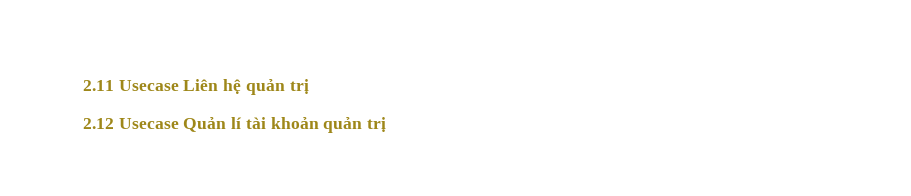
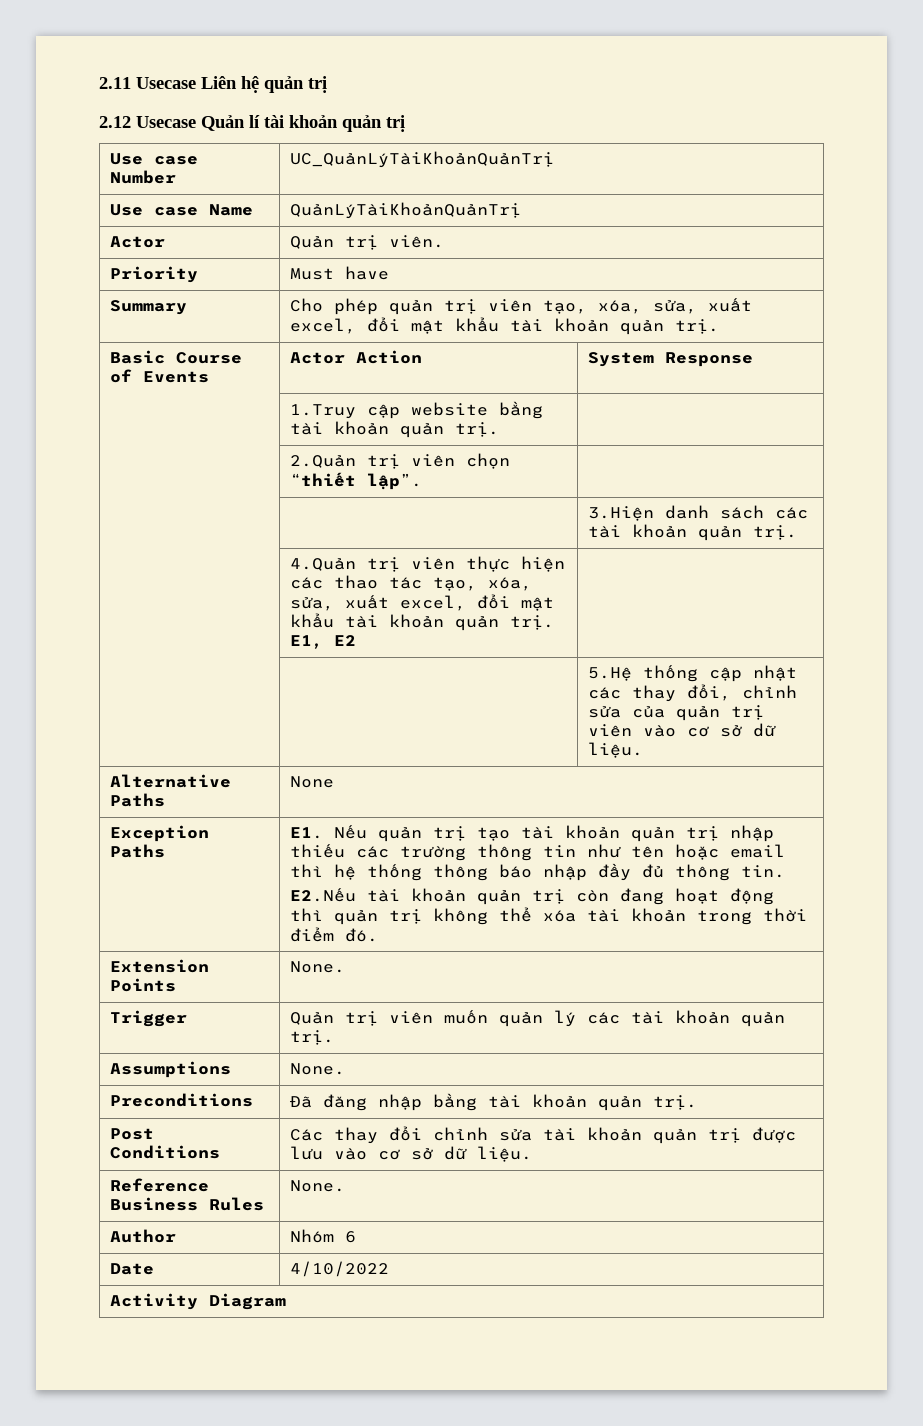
(387, 124) none -> [109,153,198,165] [109,170,176,184] [289,151,554,168] [109,204,253,216] [289,202,521,219] [109,236,165,248] [289,235,444,250] [109,266,198,283] [289,266,389,280] [109,300,187,315] [289,298,752,315] [289,317,719,335] [109,350,242,364] [109,369,209,383] [289,350,422,364] [587,352,753,367] [289,401,543,419] [289,421,499,438] [289,453,510,469] [289,472,422,490] [587,505,808,521] [587,524,797,541] [289,556,565,572] [289,575,532,591] [289,594,554,611] [289,613,554,631] [289,635,356,649] [587,665,797,682] [587,684,797,702] [587,705,764,721] [587,723,776,737] [587,742,643,758] [109,774,231,788] [109,793,165,807] [289,776,334,788] [109,825,209,842] [109,844,165,858] [289,825,774,842] [289,844,785,861] [289,863,785,881] [289,888,774,905] [289,907,807,925] [289,927,378,942] [109,959,209,973] [109,978,176,992] [289,961,345,973] [109,1010,187,1027] [289,1010,785,1027] [289,1030,334,1045] [109,1061,231,1078] [289,1063,345,1075] [109,1093,253,1107] [288,1093,697,1111] [109,1128,154,1140] [109,1145,220,1159] [289,1126,796,1144] [289,1146,532,1162] [109,1178,209,1192] [109,1197,264,1211] [289,1180,345,1192] [109,1229,176,1243] [289,1229,356,1243] [109,1263,154,1275] [289,1261,389,1277] [109,1293,286,1310] // Use case Number | UC_QuảnLýTàiKhoảnQuảnTrị // Use case Name | QuảnLýTàiKhoảnQuảnTrị // Actor | Quản trị viên. // Priority | Must have // Summary | Cho phép quản trị viên tạo, xóa, sửa, xuất excel, đổi mật khẩu tài khoản quản trị. // Basic Course of Events | Actor Action | System Response // | 1.Truy cập website bằng tài khoản quản trị. | // | 2.Quản trị viên chọn “thiết lập”. | // | | 3.Hiện danh sách các tài khoản quản trị. // | 4.Quản trị viên thực hiện các thao tác tạo, xóa, sửa, xuất excel, đổi mật khẩu tài khoản quản trị. E1, E2 | // | | 5.Hệ thống cập nhật các thay đổi, chỉnh sửa của quản trị viên vào cơ sở dữ liệu. // Alternative Paths | None // Exception Paths | E1. Nếu quản trị tạo tài khoản quản trị nhập thiếu các trường thông tin như tên hoặc email thì hệ thống thông báo nhập đầy đủ thông tin. // E2.Nếu tài khoản quản trị còn đang hoạt động thì quản trị không thể xóa tài khoản trong thời điểm đó. // Extension Points | None. // Trigger | Quản trị viên muốn quản lý các tài khoản quản trị. // Assumptions | None. // Preconditions | Đã đăng nhập bằng tài khoản quản trị. // Post Conditions | Các thay đổi chỉnh sửa tài khoản quản trị được lưu vào cơ sở dữ liệu. // Reference Business Rules | None. // Author | Nhóm 6 // Date | 4/10/2022 // Activity Diagram

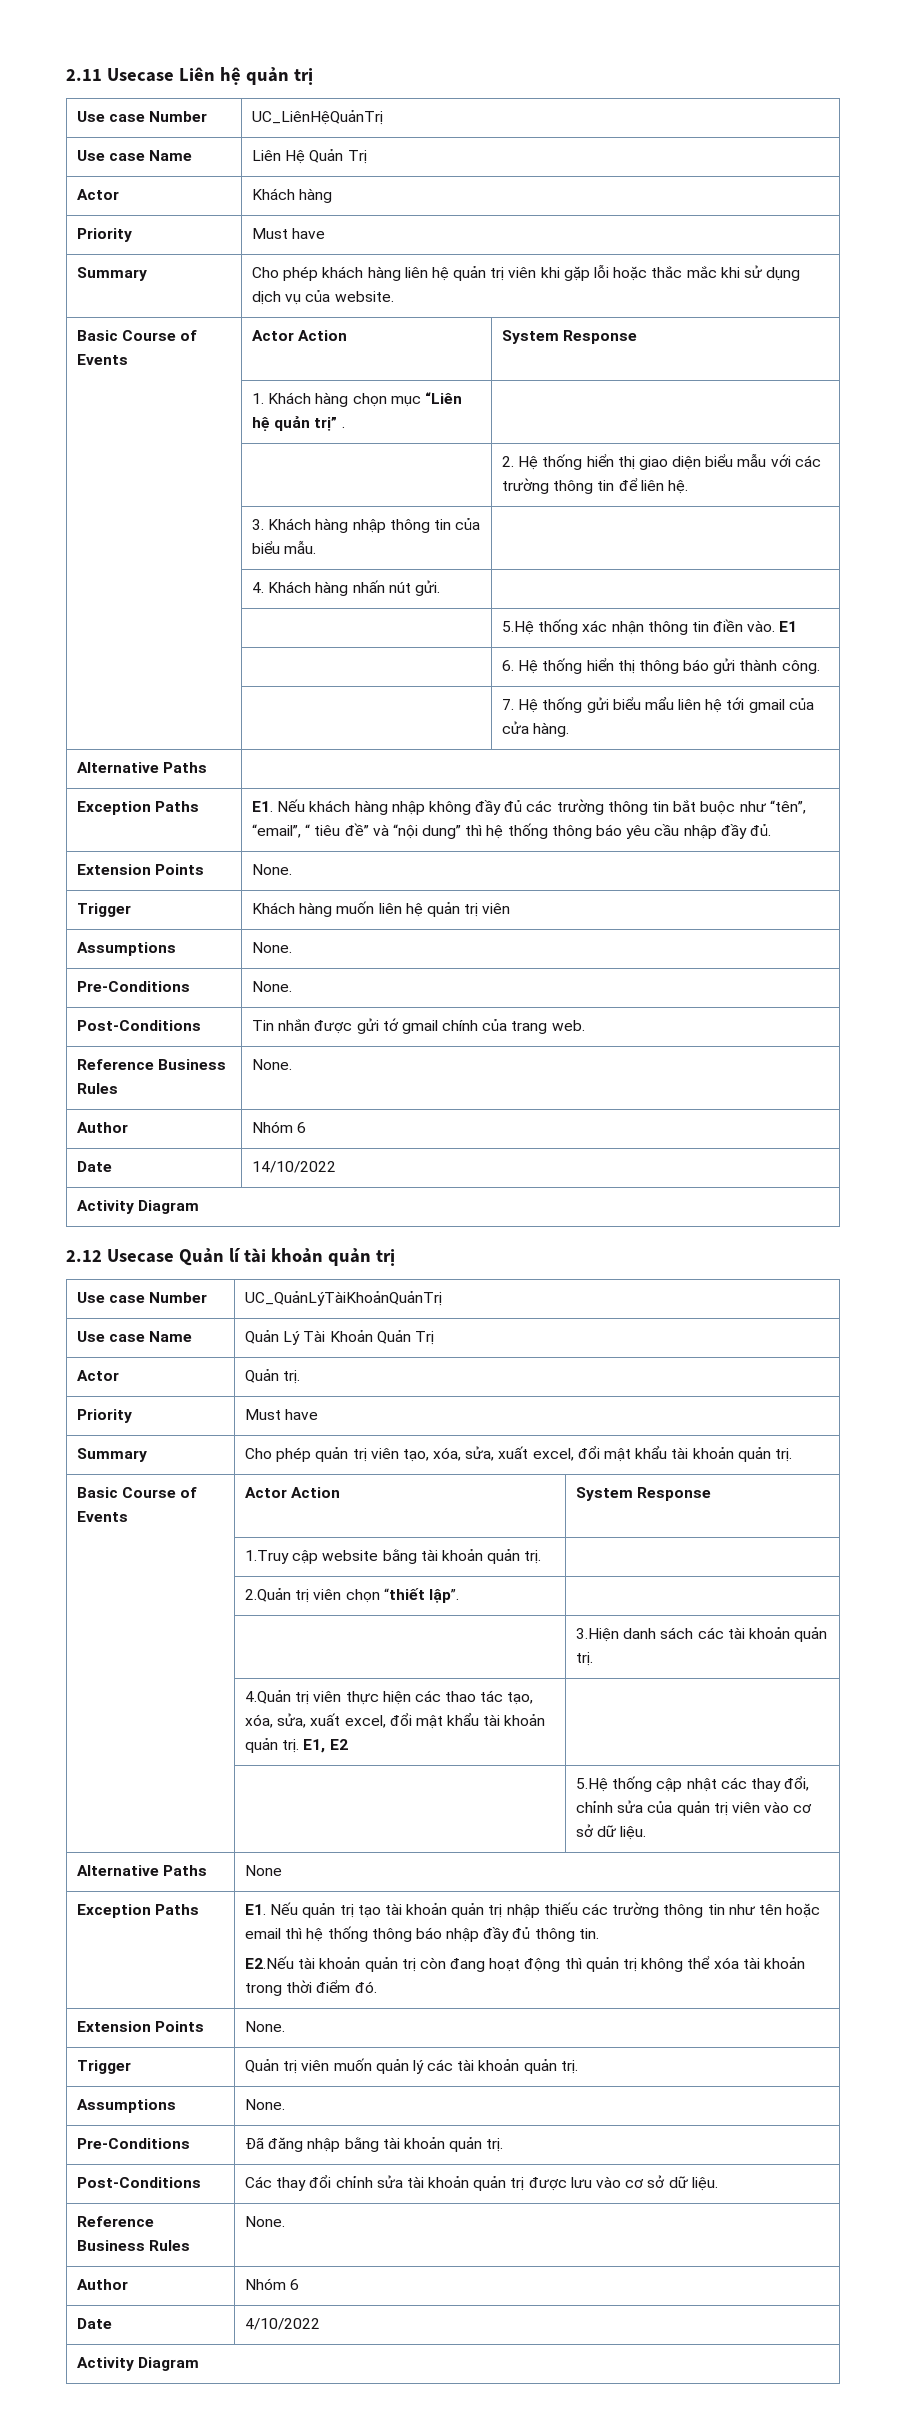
(327, 84) none -> [76,111,208,122] [251,110,383,125] [76,150,193,161] [251,149,367,164] [76,189,119,200] [251,188,333,203] [76,228,132,242] [251,228,326,239] [76,267,147,281] [251,264,801,281] [251,290,394,305] [76,330,198,341] [76,354,128,365] [251,330,348,341] [501,330,638,344] [251,392,462,407] [251,416,345,431] [501,453,821,470] [501,478,688,494] [251,518,481,533] [251,540,317,554] [251,580,440,596] [501,619,798,635] [501,658,820,674] [501,697,814,713] [501,721,570,737] [76,762,208,773] [76,801,200,815] [251,799,806,815] [251,823,771,839] [76,864,205,875] [251,864,292,875] [76,903,131,917] [251,901,511,917] [76,942,176,956] [251,942,292,953] [76,981,190,992] [251,981,292,992] [76,1020,201,1031] [251,1018,585,1034] [76,1059,227,1070] [76,1083,118,1094] [251,1059,292,1070] [76,1122,128,1133] [251,1121,307,1133] [76,1161,112,1172] [251,1161,336,1173] [76,1200,200,1214] // Use case Number | UC_LiênHệQuảnTrị // Use case Name | Liên Hệ Quản Trị // Actor | Khách hàng // Priority | Must have // Summary | Cho phép khách hàng liên hệ quản trị viên khi gặp lỗi hoặc thắc mắc khi sử dụng dịch vụ của website. // Basic Course of Events | Actor Action | System Response // | 1. Khách hàng chọn mục “Liên hệ quản trị” . | // | | 2. Hệ thống hiển thị giao diện biểu mẫu với các trường thông tin để liên hệ. // | 3. Khách hàng nhập thông tin của biểu mẫu. | // | 4. Khách hàng nhấn nút gửi. | // | | 5.Hệ thống xác nhận thông tin điền vào. E1 // | | 6. Hệ thống hiển thị thông báo gửi thành công. // | | 7. Hệ thống gửi biểu mẩu liên hệ tới gmail của cửa hàng. // Alternative Paths | // Exception Paths | E1. Nếu khách hàng nhập không đầy đủ các trường thông tin bắt buộc như “tên”, “email”, “ tiêu đề” và “nội dung” thì hệ thống thông báo yêu cầu nhập đầy đủ. // Extension Points | None. // Trigger | Khách hàng muốn liên hệ quản trị viên // Assumptions | None. // Pre-Conditions | None. // Post-Conditions | Tin nhắn được gửi tớ gmail chính của trang web. // Reference Business Rules | None. // Author | Nhóm 6 // Date | 14/10/2022 // Activity Diagram
[289,202,521,219] QuảnLýTàiKhoảnQuảnTrị -> [244,1330,434,1345] Quản Lý Tài Khoản Quản Trị
[344,235,444,250] trị viên. -> [283,1370,301,1384] trị.
[109,1093,253,1107] Preconditions -> [76,2138,190,2149] Pre-Conditions
[109,1128,154,1140] [109,1145,220,1159] Post Conditions -> [76,2177,201,2188] Post-Conditions

